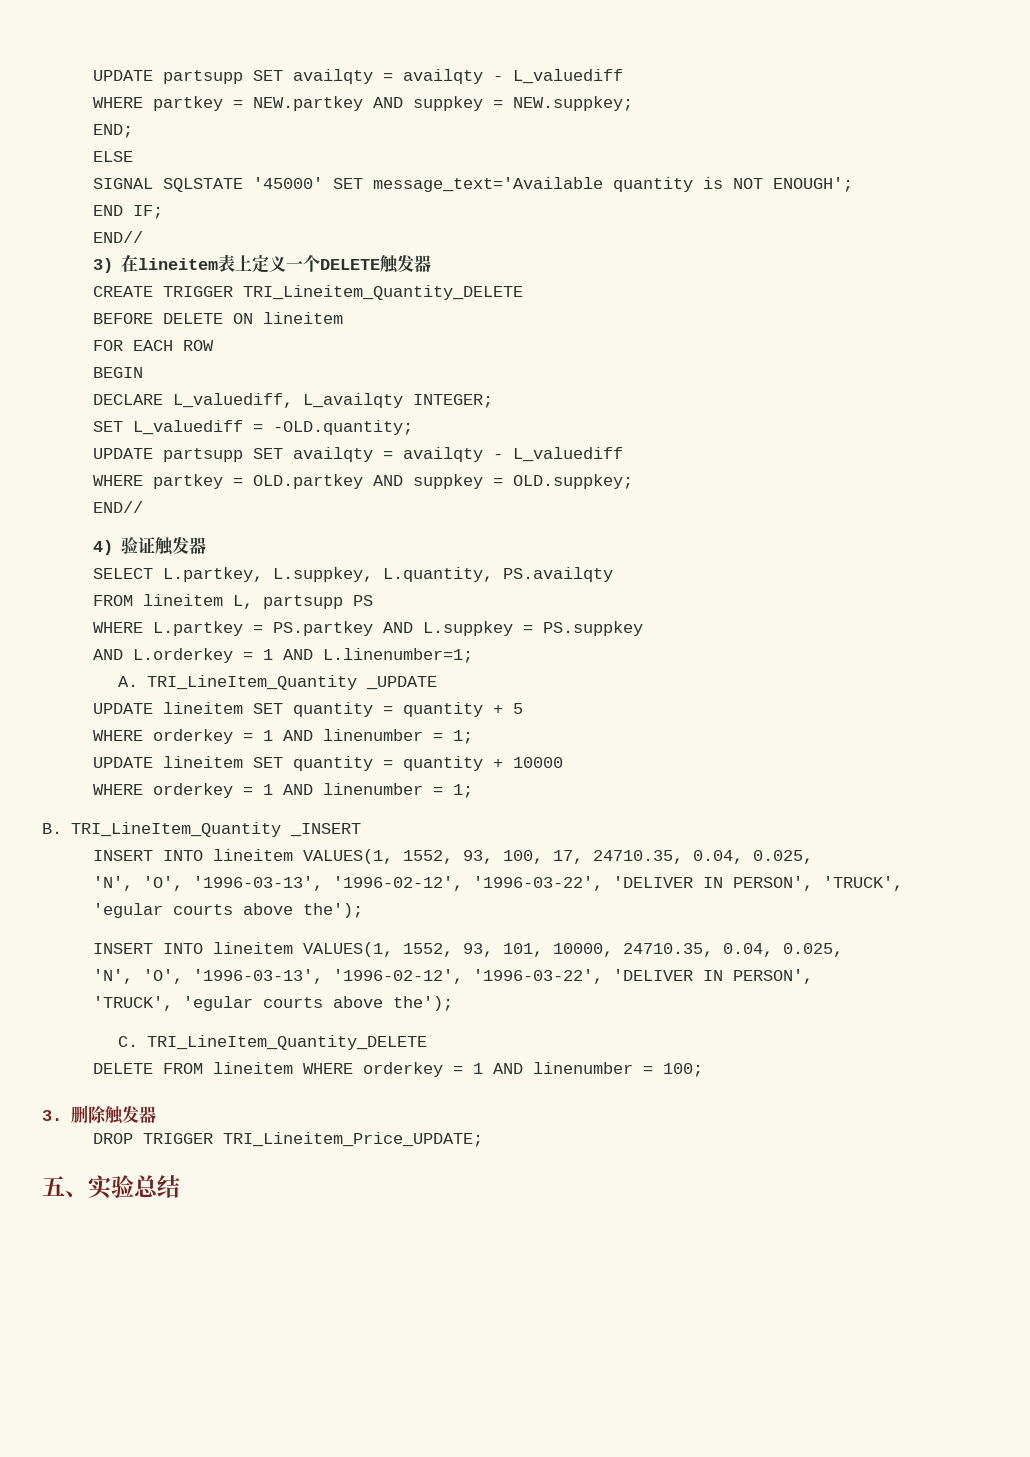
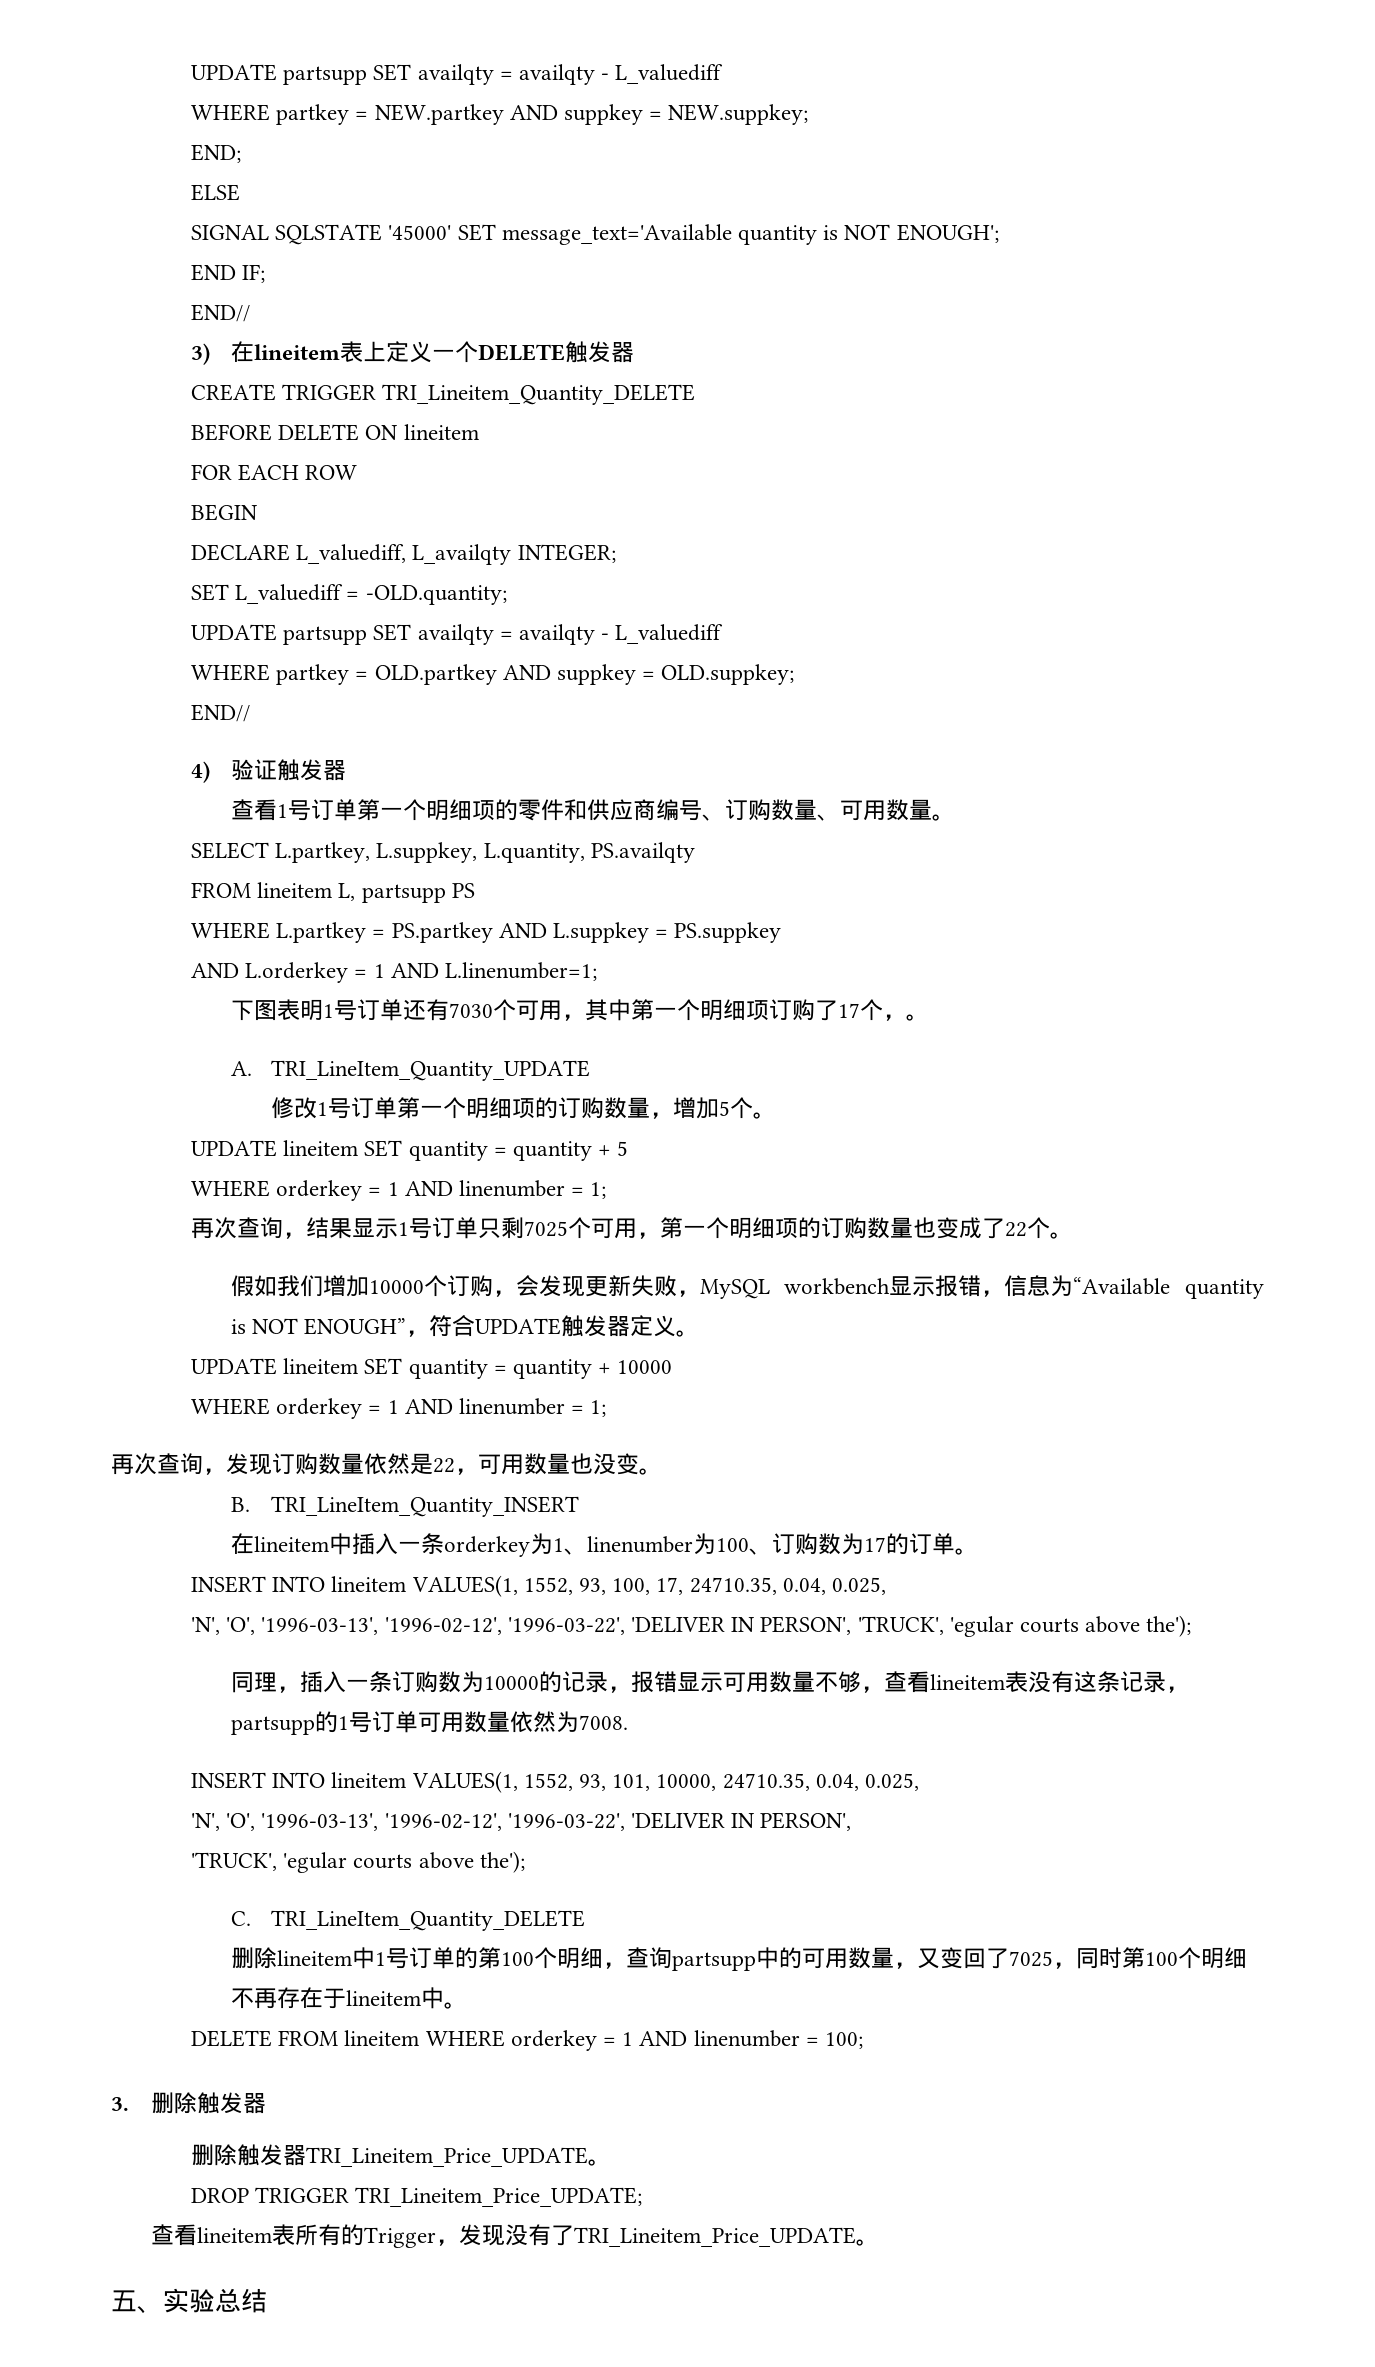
(207, 545) none -> [230,799,955,821] // 查看1号订单第一个明细项的零件和供应商编号、订购数量、可用数量。
[118,675,437,690] A. TRI_LineItem_Quantity _UPDATE -> [230,999,929,1021] [230,1060,590,1081] [270,1097,776,1119] 下图表明1号订单还有7030个可用，其中第一个明细项订购了17个，。 // A. TRI_LineItem_Quantity_UPDATE // 修改1号订单第一个明细项的订购数量，增加5个。
(473, 737) none -> [190,1217,1073,1239] [230,1275,1264,1299] [230,1315,700,1337] // 再次查询，结果显示1号订单只剩7025个可用，第一个明细项的订购数量也变成了22个。 // 假如我们增加10000个订购，会发现更新失败，MySQL workbench显示报错，信息为“Available quantity is NOT ENOUGH”，符合UPDATE触发器定义。
[42,822,361,837] B. TRI_LineItem_Quantity _INSERT -> [111,1453,662,1475] [230,1496,579,1517] [230,1533,978,1557] 再次查询，发现订购数量依然是22，可用数量也没变。 // B. TRI_LineItem_Quantity_INSERT // 在lineitem中插入一条orderkey为1、linenumber为100、订购数为17的订单。
(363, 910) none -> [230,1671,1189,1693] [230,1711,628,1735] // 同理，插入一条订购数为10000的记录，报错显示可用数量不够，查看lineitem表没有这条记录，partsupp的1号订单可用数量依然为7008.
(427, 1042) none -> [230,1947,1247,1971] [230,1987,467,2009] // 删除lineitem中1号订单的第100个明细，查询partsupp中的可用数量，又变回了7025，同时第100个明细不再存在于lineitem中。
(156, 1114) none -> [190,2144,611,2167] // 删除触发器TRI_Lineitem_Price_UPDATE。
(483, 1139) none -> [150,2224,879,2248] // 查看lineitem表所有的Trigger，发现没有了TRI_Lineitem_Price_UPDATE。

